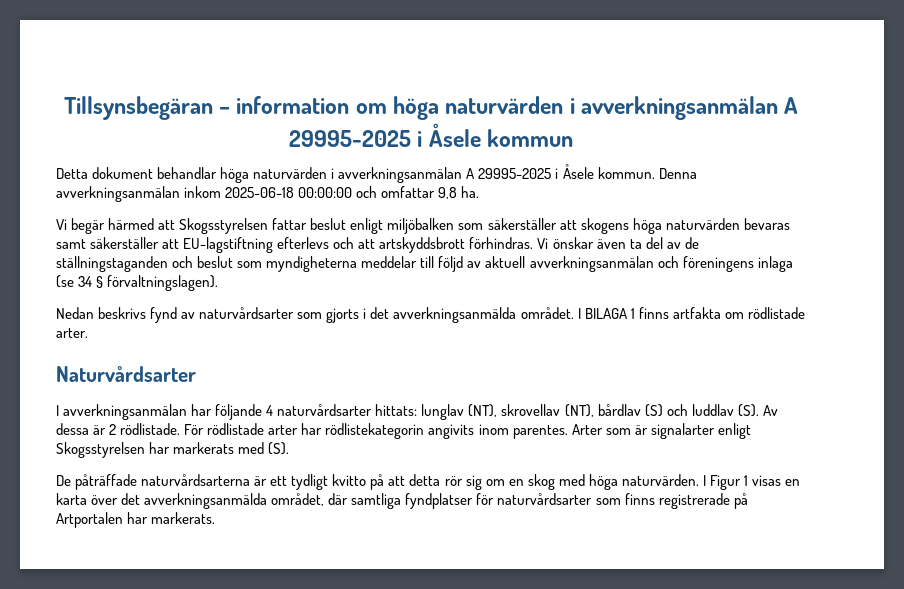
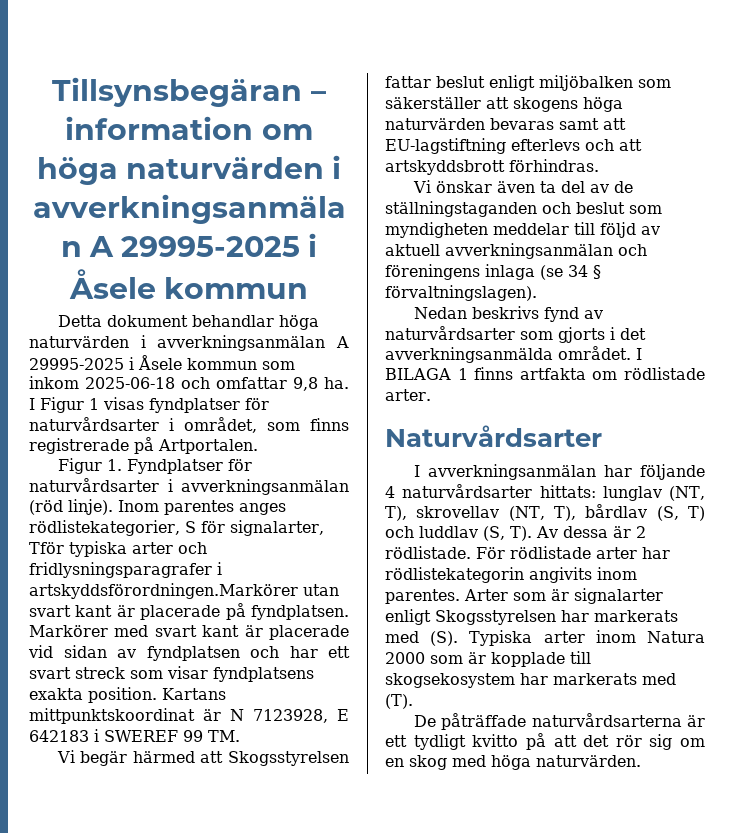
[597,167,697,179] [56,186,180,202] kommun. Denna avverkningsanmälan -> [187,358,295,370] kommun som
[298,187,353,198] 00:00:00 -> (175, 383) none
(480, 192) none -> [29,397,269,413] [29,417,349,433] [29,437,258,454] [57,458,252,474] [29,478,349,495] [29,499,286,515] [29,520,324,536] [29,541,207,557] [29,562,222,578] [29,583,339,599] [29,603,349,620] [29,625,349,640] [28,645,350,661] [29,666,314,682] [29,687,226,703] [29,708,349,724] [29,729,240,742] I Figur 1 visas fyndplatser för naturvårdsarter i området, som finns registrerade på Artportalen. // Figur 1. Fyndplatser för naturvårdsarter i avverkningsanmälan (röd linje). Inom parentes anges rödlistekategorier, S för signalarter, Tför typiska arter och fridlysningsparagrafer i artskyddsförordningen.Markörer utan svart kant är placerade på fyndplatsen. Markörer med svart kant är placerade vid sidan av fyndplatsen och har ett svart streck som visar fyndplatsens exakta position. Kartans mittpunktskoordinat är N 7123928, E 642183 i SWEREF 99 TM.
[90,237,160,249] säkerställer -> (599, 124) none
(534, 243) none -> (599, 165) //
[266,256,358,272] myndigheterna -> [385,222,488,238] myndigheten
[468,404,759,417] (NT), skrovellav (NT), bårdlav (S) och luddlav (S). -> [669,486,706,501] [385,504,705,521] [385,526,532,541] (NT, T), skrovellav (NT, T), bårdlav (S, T) och luddlav (S, T).
(290, 448) none -> [469,630,705,646] [385,651,591,667] [385,673,676,688] [385,694,413,709] Typiska arter inom Natura 2000 som är kopplade till skogsekosystem har markerats med (T).
[409,474,441,486] detta -> [583,735,610,747] det
[702,475,801,490] [56,493,748,509] [56,512,216,528] I Figur 1 visas en karta över det avverkningsanmälda området, där samtliga fyndplatser för naturvårdsarter som finns registrerade på Artportalen har markerats. -> (641, 761) none

